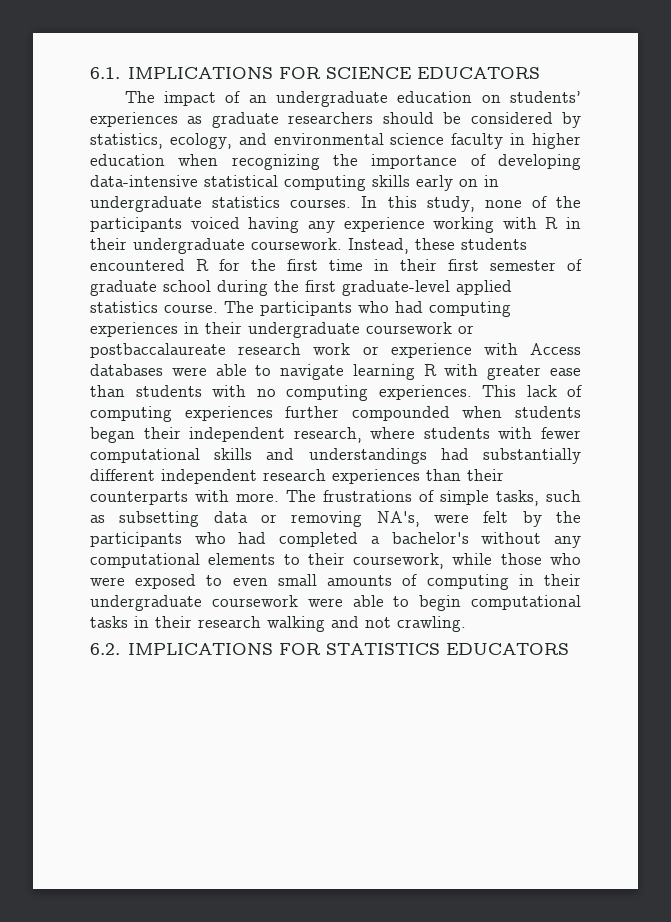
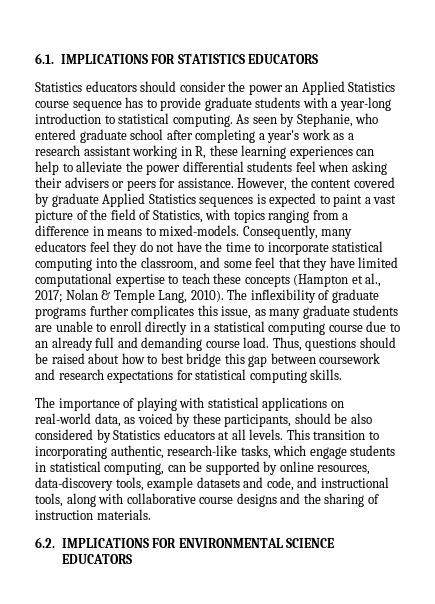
[326,67,541,79] [124,91,581,107] [90,112,581,128] [90,133,581,149] [90,154,581,170] [90,175,499,191] [90,196,581,212] [90,217,581,233] [90,238,527,254] [90,259,582,271] [90,280,512,296] [90,301,511,317] [90,322,474,338] [90,343,581,358] [90,364,581,380] [90,385,582,401] [90,406,581,422] [90,427,581,443] [90,448,581,464] [90,469,504,484] [90,490,581,506] [90,511,581,527] [90,532,581,548] [90,553,581,569] [90,574,581,590] [90,595,581,611] [90,616,466,632] [90,643,441,655] SCIENCE EDUCATORS // The impact of an undergraduate education on students’ experiences as graduate researchers should be considered by statistics, ecology, and environmental science faculty in higher education when recognizing the importance of developing data-intensive statistical computing skills early on in undergraduate statistics courses. In this study, none of the participants voiced having any experience working with R in their undergraduate coursework. Instead, these students encountered R for the first time in their first semester of graduate school during the first graduate-level applied statistics course. The participants who had computing experiences in their undergraduate coursework or postbaccalaureate research work or experience with Access databases were able to navigate learning R with greater ease than students with no computing experiences. This lack of computing experiences further compounded when students began their independent research, where students with fewer computational skills and understandings had substantially different independent research experiences than their counterparts with more. The frustrations of simple tasks, such as subsetting data or removing NA's, were felt by the participants who had completed a bachelor's without any computational elements to their coursework, while those who were exposed to even small amounts of computing in their undergraduate coursework were able to begin computational tasks in their research walking and not crawling. // 6.2. IMPLICATIONS FOR STATISTICS -> [177,54,319,64] [35,81,396,95] [35,97,391,111] [35,113,379,127] [35,129,354,143] [35,145,375,159] [35,161,387,175] [35,177,395,191] [35,193,397,207] [35,209,349,223] [35,225,353,239] [35,241,384,255] [35,257,399,271] [35,273,382,287] [35,289,379,303] [35,305,399,319] [35,321,400,335] [35,337,396,351] [35,353,381,367] [35,369,343,383] [35,397,344,411] [35,413,372,427] [35,429,379,443] [35,445,396,459] [35,461,371,475] [35,477,389,491] [35,493,379,507] [35,509,151,520] [35,537,335,548] STATISTICS EDUCATORS // Statistics educators should consider the power an Applied Statistics course sequence has to provide graduate students with a year-long introduction to statistical computing. As seen by Stephanie, who entered graduate school after completing a year's work as a research assistant working in R, these learning experiences can help to alleviate the power differential students feel when asking their advisers or peers for assistance. However, the content covered by graduate Applied Statistics sequences is expected to paint a vast picture of the field of Statistics, with topics ranging from a difference in means to mixed-models. Consequently, many educators feel they do not have the time to incorporate statistical computing into the classroom, and some feel that they have limited computational expertise to teach these concepts (Hampton et al., 2017; Nolan & Temple Lang, 2010). The inflexibility of graduate programs further complicates this issue, as many graduate students are unable to enroll directly in a statistical computing course due to an already full and demanding course load. Thus, questions should be raised about how to best bridge this gap between coursework and research expectations for statistical computing skills. // The importance of playing with statistical applications on real-world data, as voiced by these participants, should be also considered by Statistics educators at all levels. This transition to incorporating authentic, research-like tasks, which engage students in statistical computing, can be supported by online resources, data-discovery tools, example datasets and code, and instructional tools, along with collaborative course designs and the sharing of instruction materials. // 6.2. IMPLICATIONS FOR ENVIRONMENTAL SCIENCE

